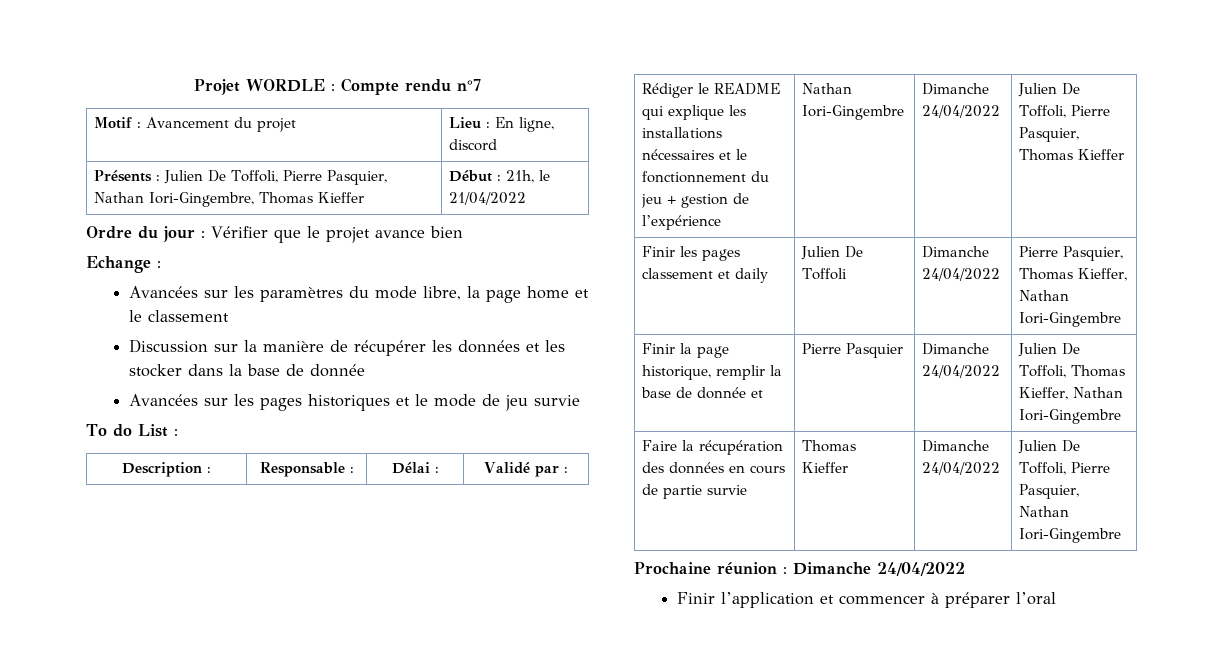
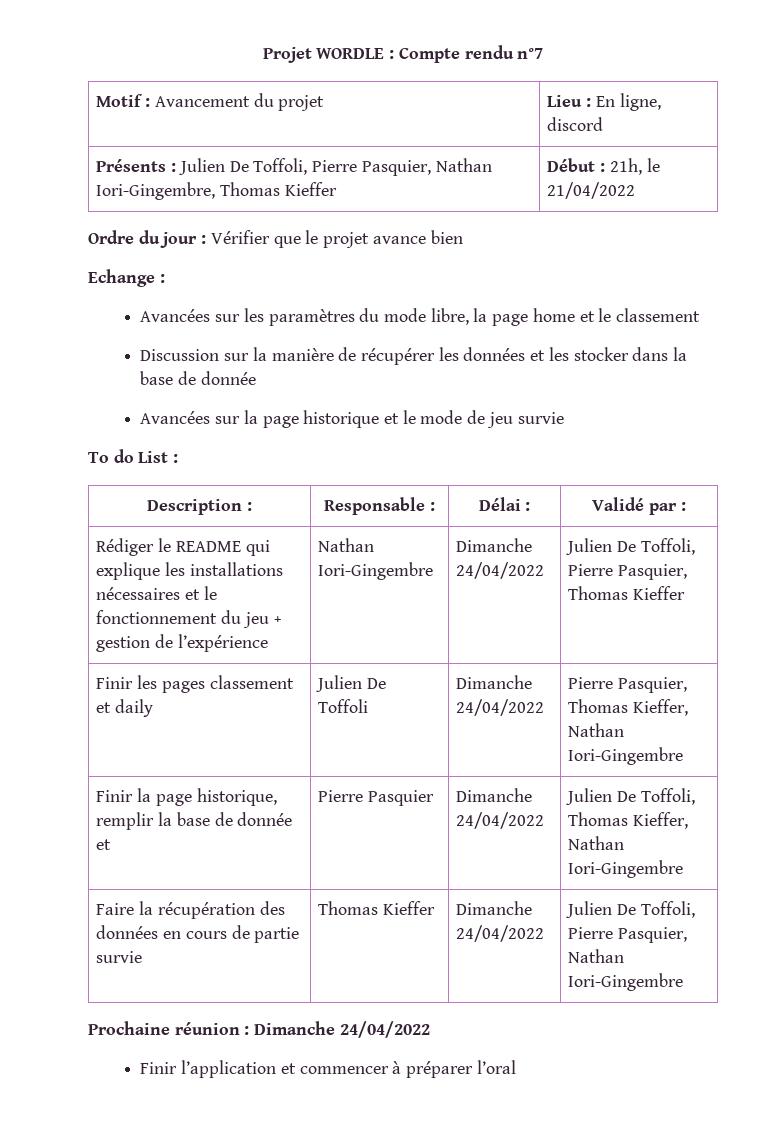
[233,394,390,411] les pages historiques -> [243,410,380,428] la page historique

